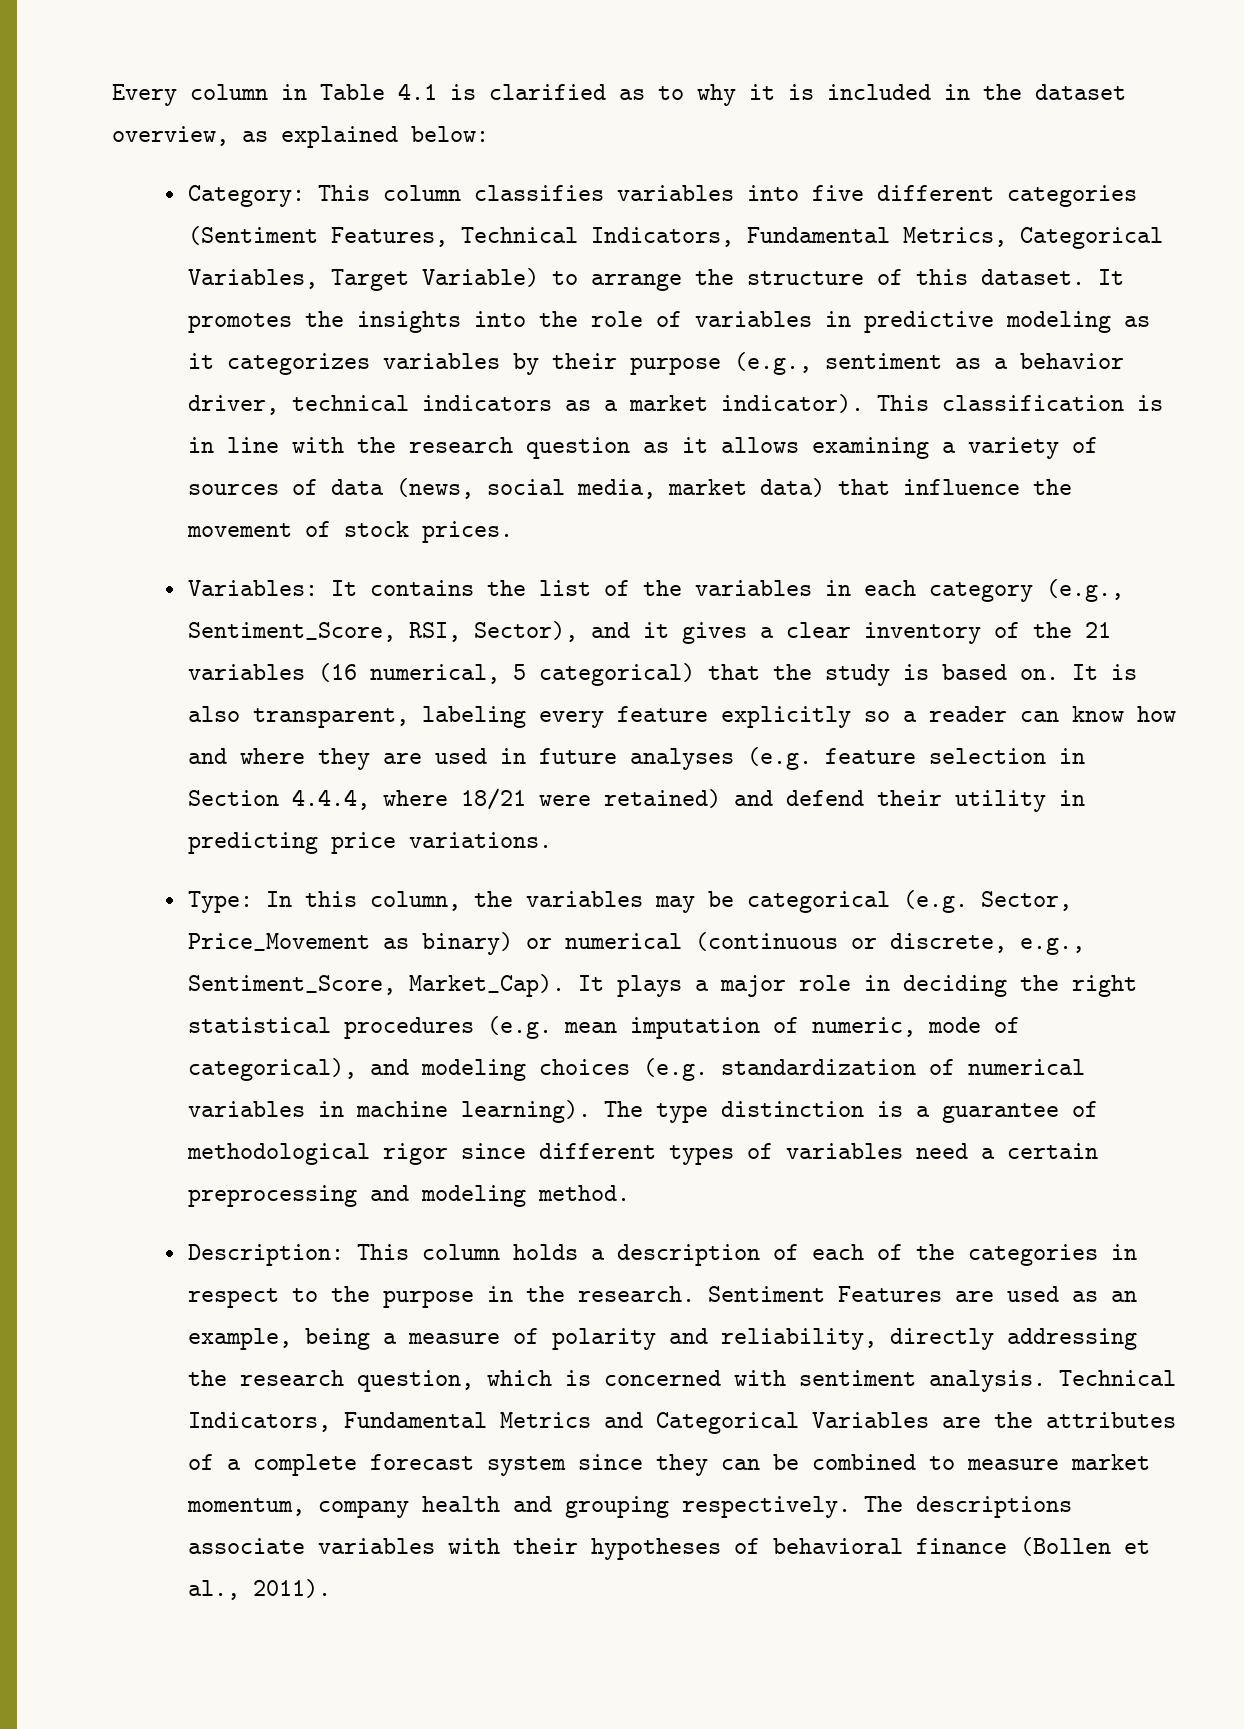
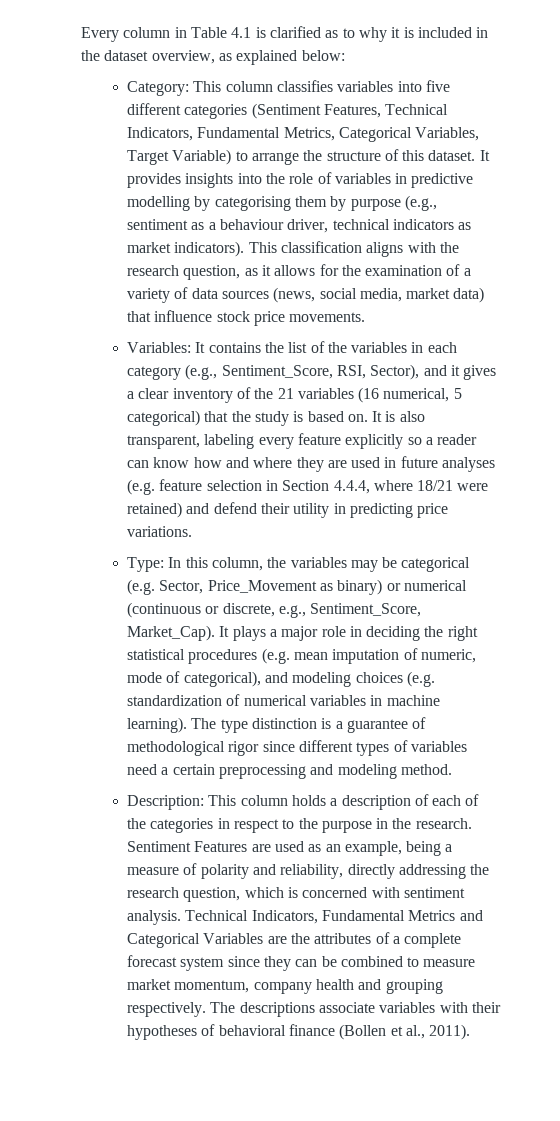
[187,311,344,333] promotes the -> [126,173,181,188] provides
[1005,311,1150,333] [187,353,617,375] modeling as it categorizes variables by their -> [126,196,347,211] modelling by categorising them by
[1019,353,1124,369] behavior -> [219,219,284,230] behaviour
[603,394,1163,413] [187,437,279,453] a market indicator). This classification is in line -> [126,241,404,257] market indicators). This classification aligns
[525,437,630,459] question -> [183,265,241,280] question,
[811,437,1098,459] [187,479,384,495] examining a variety of sources of data -> [319,264,471,276] [126,287,269,303] for the examination of a variety of data sources
[1032,479,1072,495] [186,521,513,543] the movement of stock prices. -> [216,311,366,326] stock price movements.

